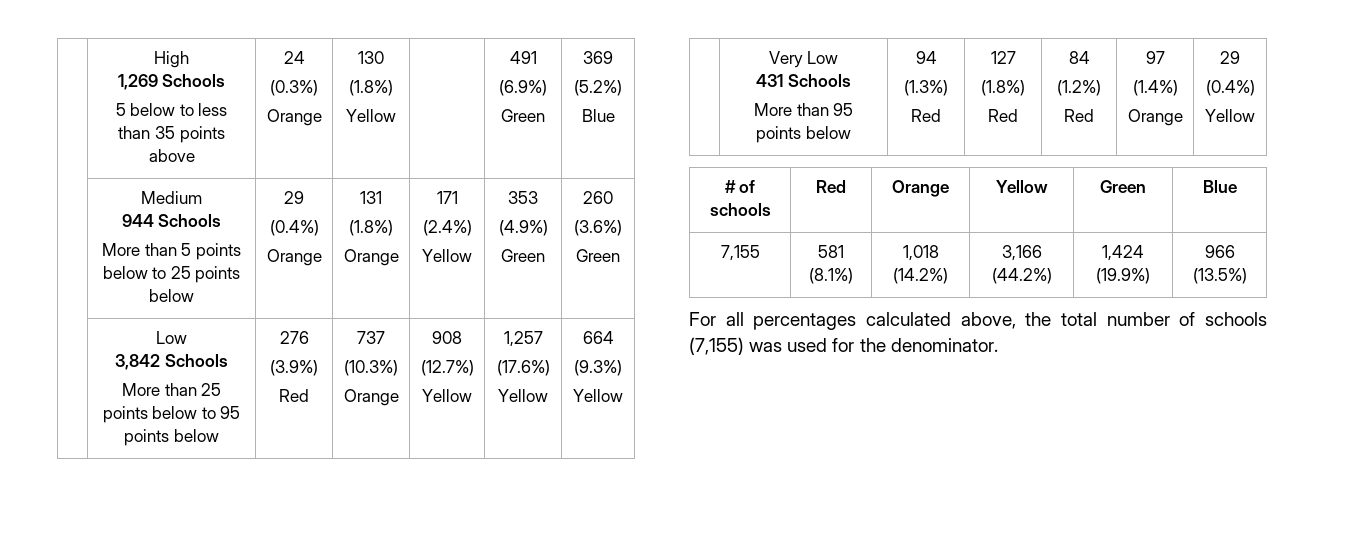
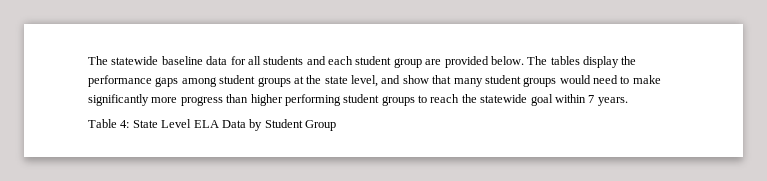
[154,51,189,68] [117,74,226,90] [115,103,228,116] [118,126,225,143] [148,149,195,162] [283,51,305,64] [270,80,318,96] [266,109,322,126] [358,51,384,64] [349,80,393,96] [346,109,396,122] [509,51,537,64] [499,80,547,96] [501,109,545,122] [583,51,613,64] [574,80,622,96] [581,109,615,122] [141,191,202,204] [121,214,222,227] [102,243,241,260] [102,266,241,283] [149,289,194,302] [284,191,304,204] [269,220,319,236] [266,249,322,266] [360,191,382,204] [349,220,393,236] [343,249,399,266] [436,191,458,204] [422,220,472,236] [422,249,472,262] [508,191,538,204] [498,220,548,236] [501,249,545,262] [583,191,613,204] [574,220,622,236] [576,249,620,262] [156,331,187,344] [115,354,228,370] [121,383,222,396] [102,406,241,423] [124,429,219,446] [279,331,309,344] [270,360,318,376] [279,389,309,402] [357,331,385,344] [344,360,398,376] [343,389,399,406] [432,331,462,344] [420,360,474,376] [422,389,472,402] [503,331,543,347] [496,360,550,376] [498,389,548,402] [582,331,614,344] [574,360,622,376] [573,389,623,402] [768,51,839,68] [756,74,851,87] [753,103,854,116] [756,126,851,143] [915,51,937,64] [904,80,948,96] [911,109,941,122] [990,51,1016,64] [981,80,1025,96] [988,109,1018,122] [1068,51,1090,64] [1057,80,1101,96] [1064,109,1094,122] [1145,51,1165,64] [1132,80,1178,96] [1127,109,1183,126] [1220,51,1240,64] [1205,80,1255,96] [1205,109,1255,122] [724,180,756,193] [709,203,771,216] [816,180,846,193] [892,180,949,197] [995,180,1048,193] [1100,180,1146,193] [1202,180,1237,193] [720,245,760,261] [818,245,844,258] [809,268,853,284] [902,245,939,261] [893,268,948,284] [1001,245,1042,261] [991,268,1052,284] [1102,245,1144,261] [1096,268,1150,284] [1204,245,1235,258] [1192,268,1247,284] [689,312,1267,330] [689,337,998,355] | High // 1,269 Schools // 5 below to less than 35 points above | 24 // (0.3%) // Orange | 130 // (1.8%) // Yellow | | 491 // (6.9%) // Green | 369 // (5.2%) // Blue // | Medium // 944 Schools // More than 5 points below to 25 points below | 29 // (0.4%) // Orange | 131 // (1.8%) // Orange | 171 // (2.4%) // Yellow | 353 // (4.9%) // Green | 260 // (3.6%) // Green // | Low // 3,842 Schools // More than 25 points below to 95 points below | 276 // (3.9%) // Red | 737 // (10.3%) // Orange | 908 // (12.7%) // Yellow | 1,257 // (17.6%) // Yellow | 664 // (9.3%) // Yellow // | Very Low // 431 Schools // More than 95 points below | 94 // (1.3%) // Red | 127 // (1.8%) // Red | 84 // (1.2%) // Red | 97 // (1.4%) // Orange | 29 // (0.4%) // Yellow // # of schools | Red | Orange | Yellow | Green | Blue // 7,155 | 581 (8.1%) | 1,018 (14.2%) | 3,166 (44.2%) | 1,424 (19.9%) | 966 (13.5%) // For all percentages calculated above, the total number of schools (7,155) was used for the denominator. -> [88,56,637,68] [88,75,661,87] [88,94,628,106] [88,119,336,131] The statewide baseline data for all students and each student group are provided below. The tables display the performance gaps among student groups at the state level, and show that many student groups would need to make significantly more progress than higher performing student groups to reach the statewide goal within 7 years. // Table 4: State Level ELA Data by Student Group

